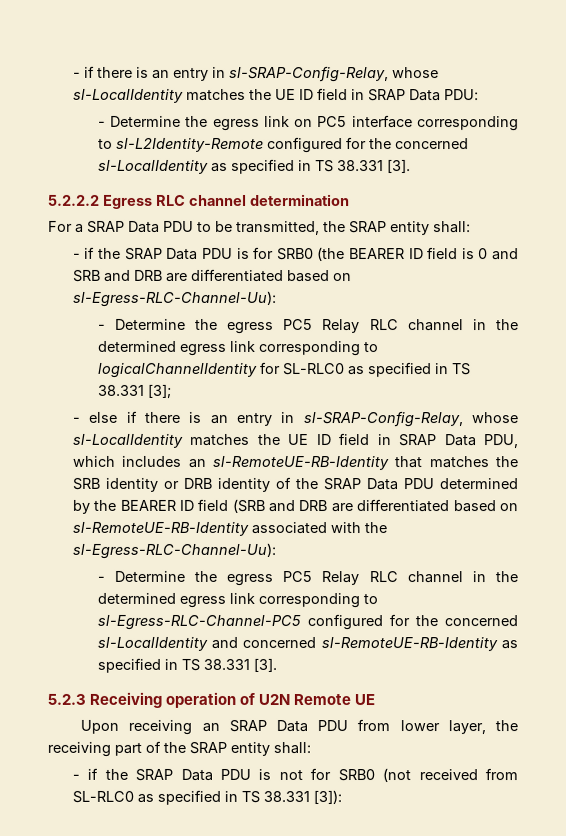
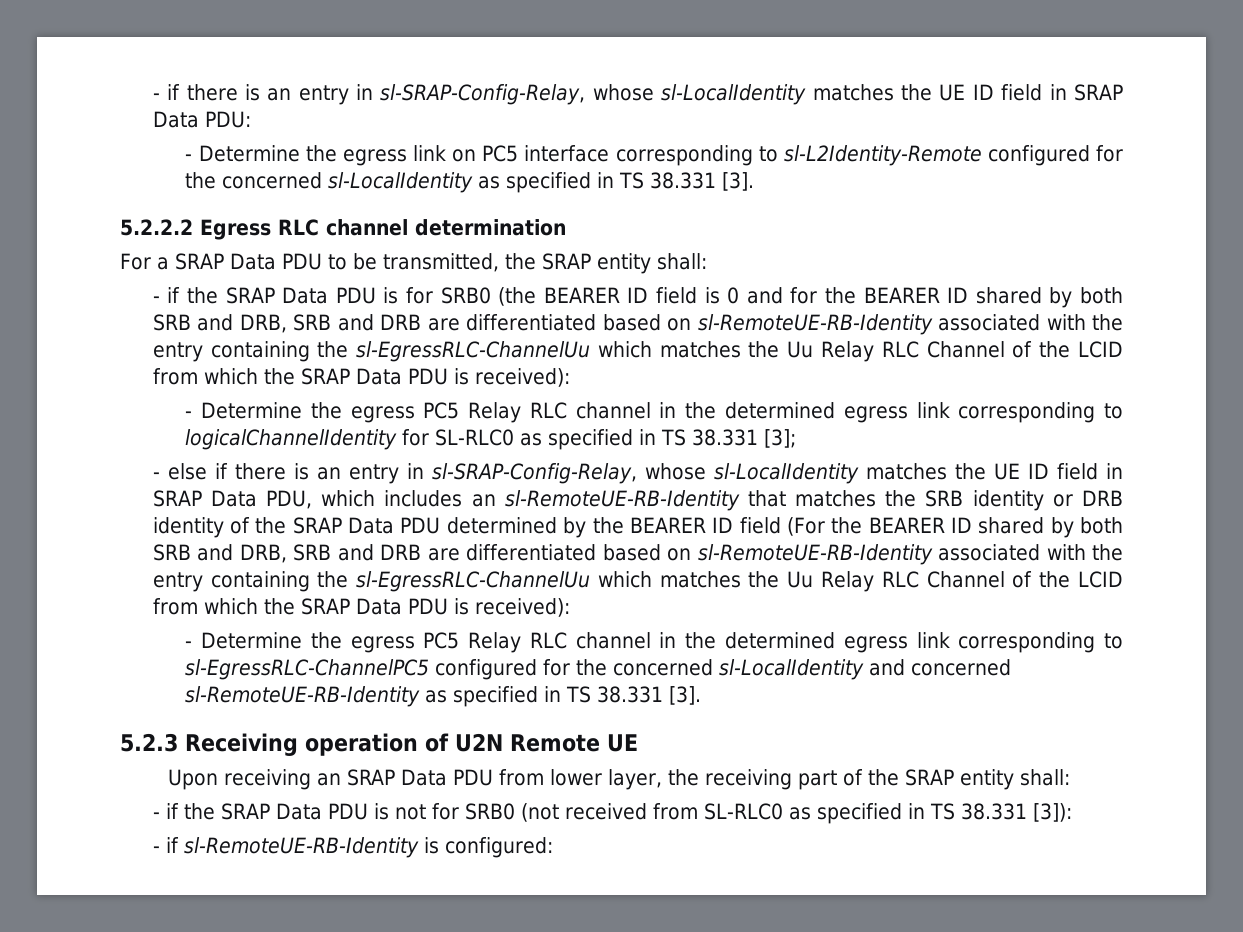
[72,268,352,283] [72,290,277,307] SRB and DRB are differentiated based on sl-Egress-RLC-Channel-Uu): -> [790,287,1123,308] [152,314,1124,335] [152,341,1123,362] [152,368,570,387] for the BEARER ID shared by both SRB and DRB, SRB and DRB are differentiated based on sl-RemoteUE-RB-Identity associated with the entry containing the sl-EgressRLC-ChannelUu which matches the Uu Relay RLC Channel of the LCID from which the SRAP Data PDU is received):
[231,498,265,513] (SRB -> [786,517,1123,538] [152,544,332,563] (For the BEARER ID shared by both SRB and DRB, SRB
[71,542,276,559] sl-Egress-RLC-Channel-Uu): -> [152,571,1123,592] [152,598,570,617] entry containing the sl-EgressRLC-ChannelUu which matches the Uu Relay RLC Channel of the LCID from which the SRAP Data PDU is received):
[96,614,301,631] sl-Egress-RLC-Channel-PC5 -> [185,659,430,680] sl-EgressRLC-ChannelPC5
(342, 797) none -> [152,837,553,858] // - if sl-RemoteUE-RB-Identity is configured:

